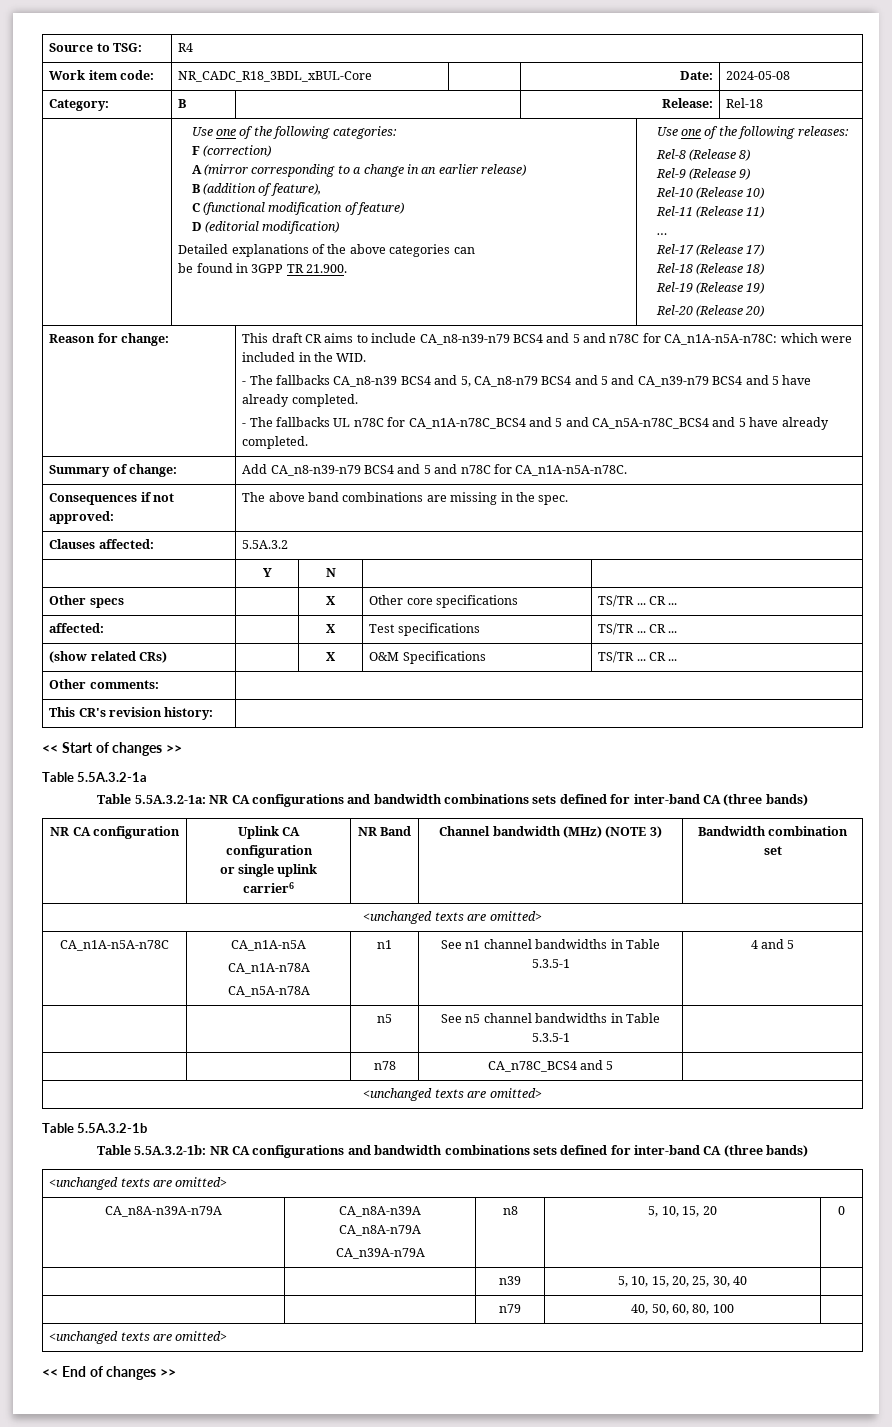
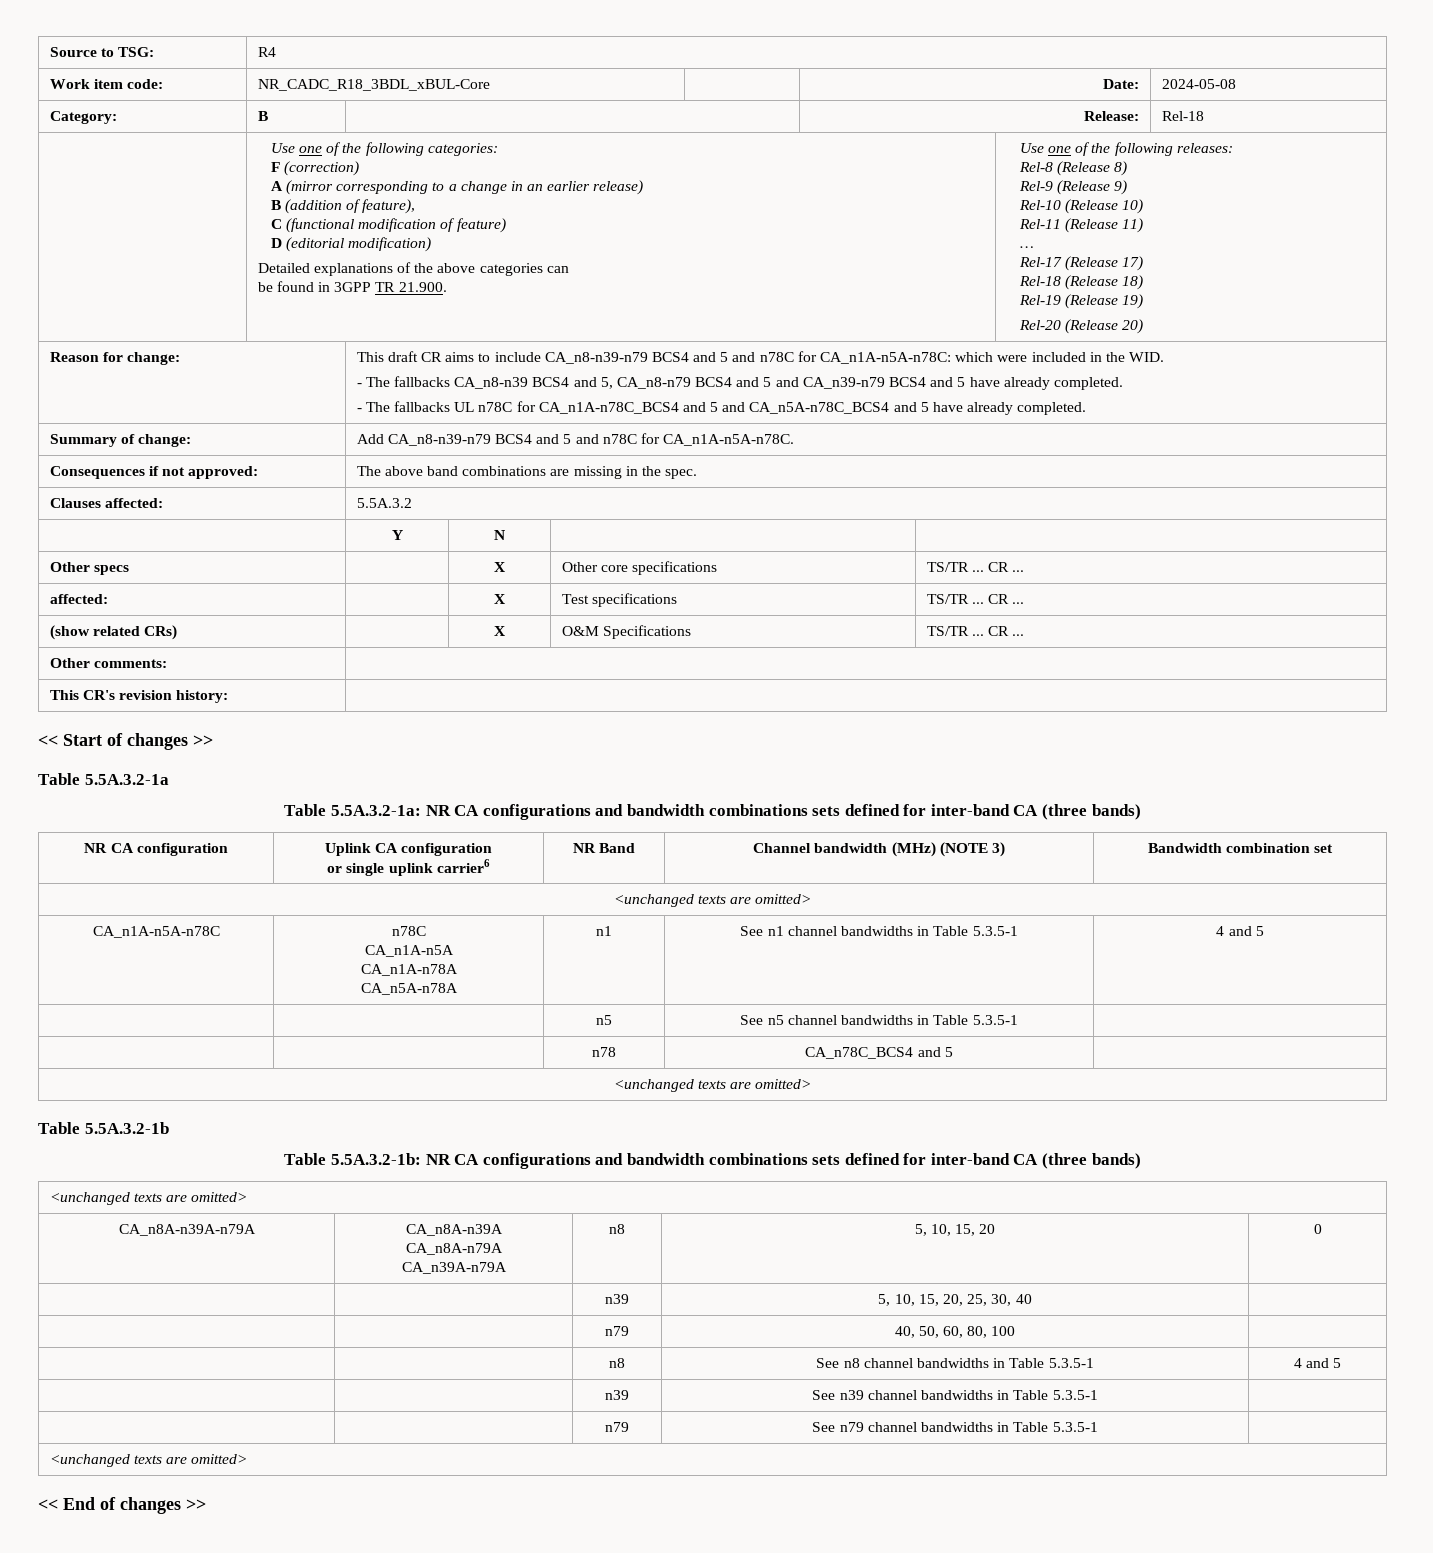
(169, 945) none -> [391,926,426,936] n78C //
(734, 1308) none -> [609,1358,625,1368] [816,1358,1094,1368] [1293,1358,1342,1368] [605,1390,629,1400] [812,1390,1098,1400] [605,1422,629,1432] [812,1422,1098,1432] // | | n8 | See n8 channel bandwidths in Table 5.3.5-1 | 4 and 5 // | | n39 | See n39 channel bandwidths in Table 5.3.5-1 | // | | n79 | See n79 channel bandwidths in Table 5.3.5-1 |

